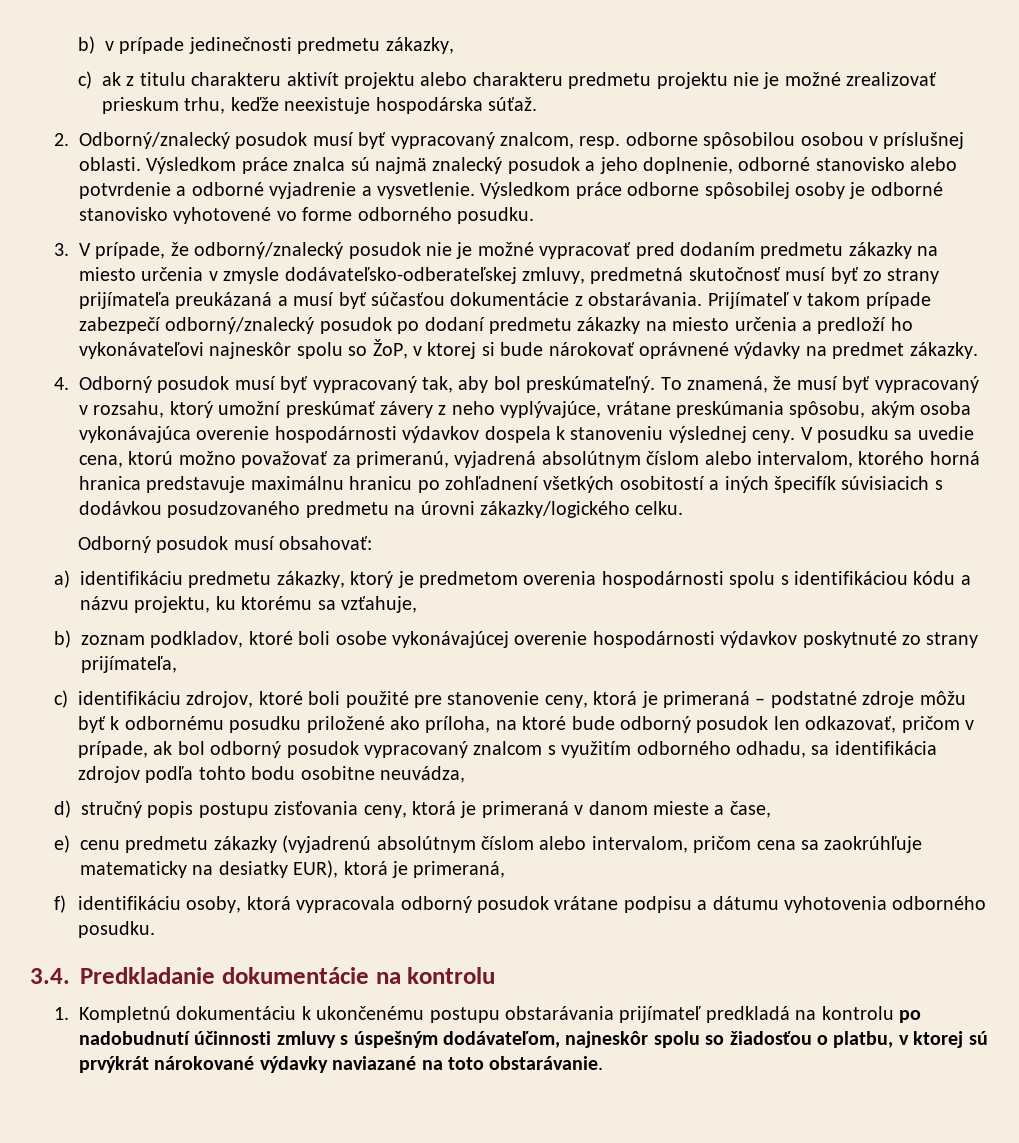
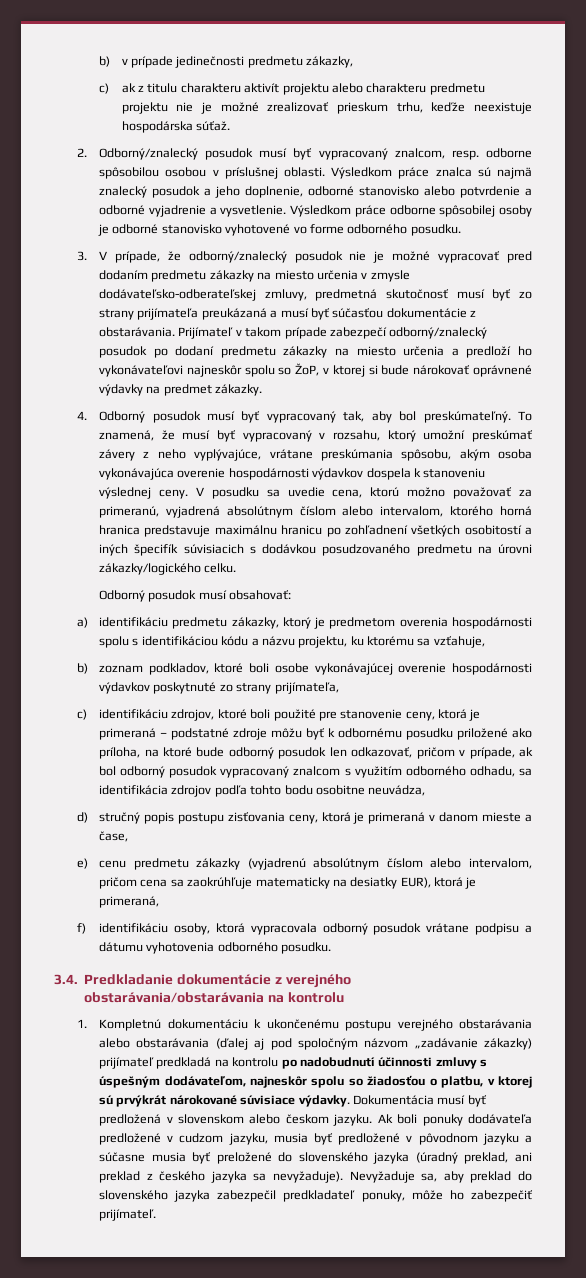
(369, 975) none -> [274,974,351,988] [84,992,265,1003] z verejného obstarávania/obstarávania
[504,1006,614,1020] obstarávania -> [397,1019,532,1031] [99,1038,532,1050] verejného obstarávania alebo obstarávania (ďalej aj pod spoločným názvom „zadávanie zákazky)
[259,1056,604,1073] výdavky naviazané na toto obstarávanie. -> [240,1095,487,1107] [99,1114,532,1126] [99,1133,533,1145] [99,1152,532,1164] [99,1171,532,1183] [99,1190,534,1202] [99,1209,157,1221] súvisiace výdavky. Dokumentácia musí byť predložená v slovenskom alebo českom jazyku. Ak boli ponuky dodávateľa predložené v cudzom jazyku, musia byť predložené v pôvodnom jazyku a súčasne musia byť preložené do slovenského jazyka (úradný preklad, ani preklad z českého jazyka sa nevyžaduje). Nevyžaduje sa, aby preklad do slovenského jazyka zabezpečil predkladateľ ponuky, môže ho zabezpečiť prijímateľ.

